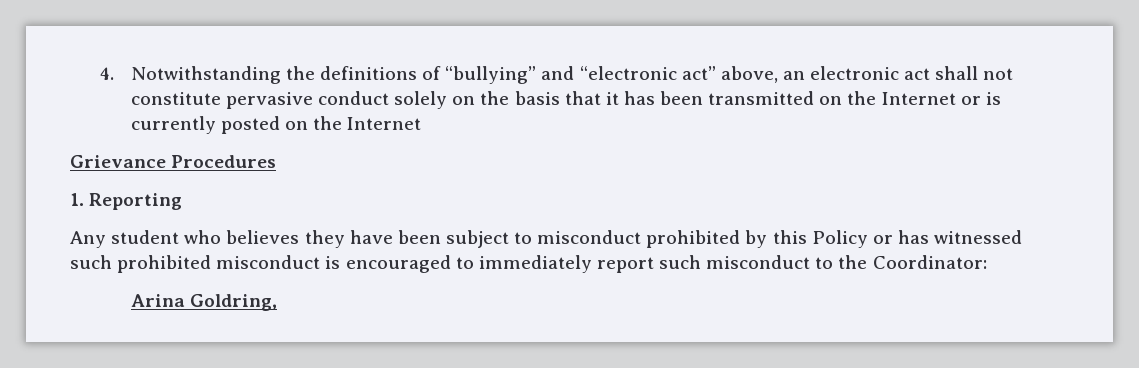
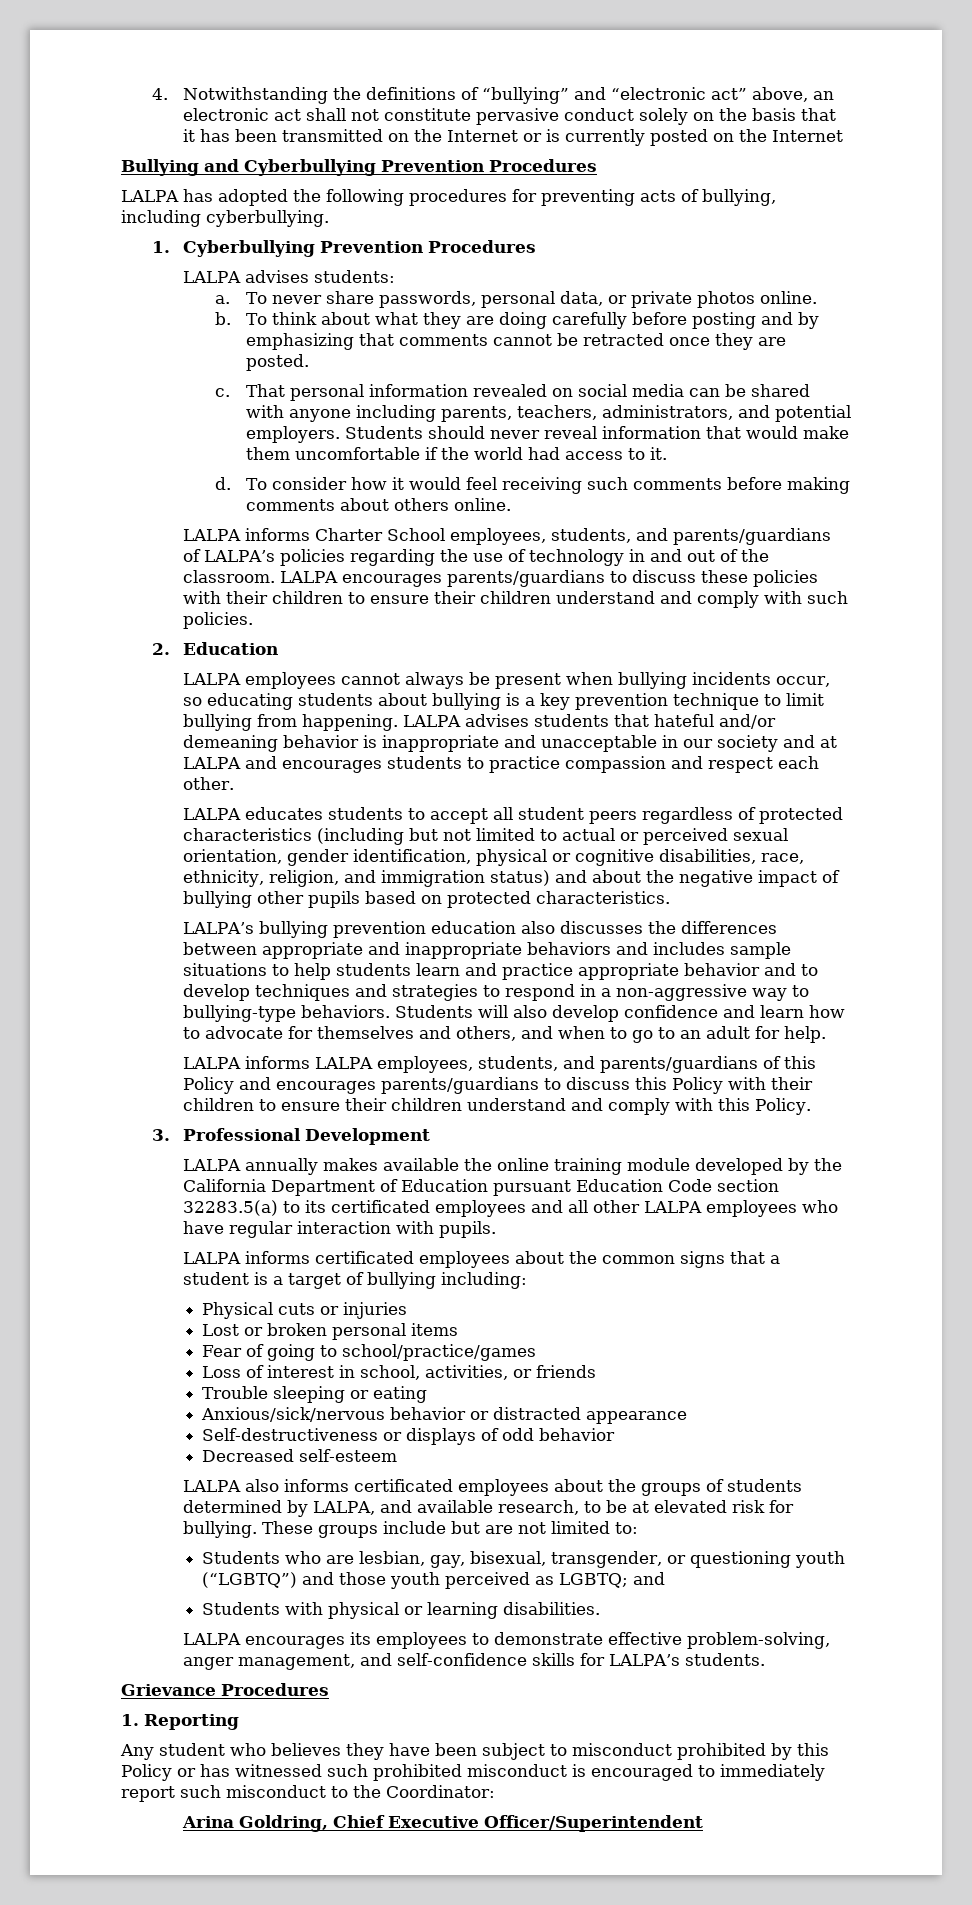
(422, 123) none -> [121,159,597,176] [121,189,776,206] [121,210,329,227] [152,240,537,257] [183,270,396,283] [214,291,817,308] [214,312,819,329] [245,333,786,350] [245,354,309,371] [214,384,810,401] [245,405,851,422] [245,426,849,443] [245,447,667,460] [214,477,850,494] [245,498,511,511] [183,528,832,545] [183,549,770,566] [183,570,819,587] [183,591,849,608] [183,612,254,629] [152,642,279,655] [183,672,831,689] [183,693,825,710] [183,714,777,731] [183,735,838,752] [183,756,820,773] [183,777,235,790] [183,807,844,824] [183,828,789,845] [183,849,805,866] [183,870,841,887] [183,891,671,908] [183,921,778,938] [183,942,792,959] [183,963,819,980] [183,984,810,1001] [183,1005,846,1022] [183,1026,827,1043] [183,1056,817,1073] [183,1077,814,1094] [183,1098,812,1115] [152,1128,431,1145] [183,1158,843,1175] [183,1179,780,1196] [183,1200,839,1217] [183,1221,497,1238] [183,1251,781,1268] [183,1272,528,1289] [201,1302,407,1319] [201,1323,458,1340] [201,1344,537,1361] [201,1365,596,1380] [201,1386,427,1403] [200,1407,687,1424] [201,1428,615,1445] [201,1449,397,1462] [183,1479,803,1496] [183,1500,795,1517] [183,1521,639,1538] [201,1551,846,1568] [201,1572,665,1589] [201,1602,600,1619] [183,1632,831,1649] [183,1653,766,1670] // Bullying and Cyberbullying Prevention Procedures // LALPA has adopted the following procedures for preventing acts of bullying, including cyberbullying. // 1. Cyberbullying Prevention Procedures // LALPA advises students: // a. To never share passwords, personal data, or private photos online. // b. To think about what they are doing carefully before posting and by emphasizing that comments cannot be retracted once they are posted. // c. That personal information revealed on social media can be shared with anyone including parents, teachers, administrators, and potential employers. Students should never reveal information that would make them uncomfortable if the world had access to it. // d. To consider how it would feel receiving such comments before making comments about others online. // LALPA informs Charter School employees, students, and parents/guardians of LALPA’s policies regarding the use of technology in and out of the classroom. LALPA encourages parents/guardians to discuss these policies with their children to ensure their children understand and comply with such policies. // 2. Education // LALPA employees cannot always be present when bullying incidents occur, so educating students about bullying is a key prevention technique to limit bullying from happening. LALPA advises students that hateful and/or demeaning behavior is inappropriate and unacceptable in our society and at LALPA and encourages students to practice compassion and respect each other. // LALPA educates students to accept all student peers regardless of protected characteristics (including but not limited to actual or perceived sexual orientation, gender identification, physical or cognitive disabilities, race, ethnicity, religion, and immigration status) and about the negative impact of bullying other pupils based on protected characteristics. // LALPA’s bullying prevention education also discusses the differences between appropriate and inappropriate behaviors and includes sample situations to help students learn and practice appropriate behavior and to develop techniques and strategies to respond in a non-aggressive way to bullying-type behaviors. Students will also develop confidence and learn how to advocate for themselves and others, and when to go to an adult for help. // LALPA informs LALPA employees, students, and parents/guardians of this Policy and encourages parents/guardians to discuss this Policy with their children to ensure their children understand and comply with this Policy. // 3. Professional Development // LALPA annually makes available the online training module developed by the California Department of Education pursuant Education Code section 32283.5(a) to its certificated employees and all other LALPA employees who have regular interaction with pupils. // LALPA informs certificated employees about the common signs that a student is a target of bullying including: // Physical cuts or injuries // Lost or broken personal items // Fear of going to school/practice/games // Loss of interest in school, activities, or friends // Trouble sleeping or eating // Anxious/sick/nervous behavior or distracted appearance // Self-destructiveness or displays of odd behavior // Decreased self-esteem // LALPA also informs certificated employees about the groups of students determined by LALPA, and available research, to be at elevated risk for bullying. These groups include but are not limited to: // Students who are lesbian, gay, bisexual, transgender, or questioning youth (“LGBTQ”) and those youth perceived as LGBTQ; and // Students with physical or learning disabilities. // LALPA encourages its employees to demonstrate effective problem-solving, anger management, and self-confidence skills for LALPA’s students.
(277, 302) none -> [333,1815,704,1832] Chief Executive Officer/Superintendent

